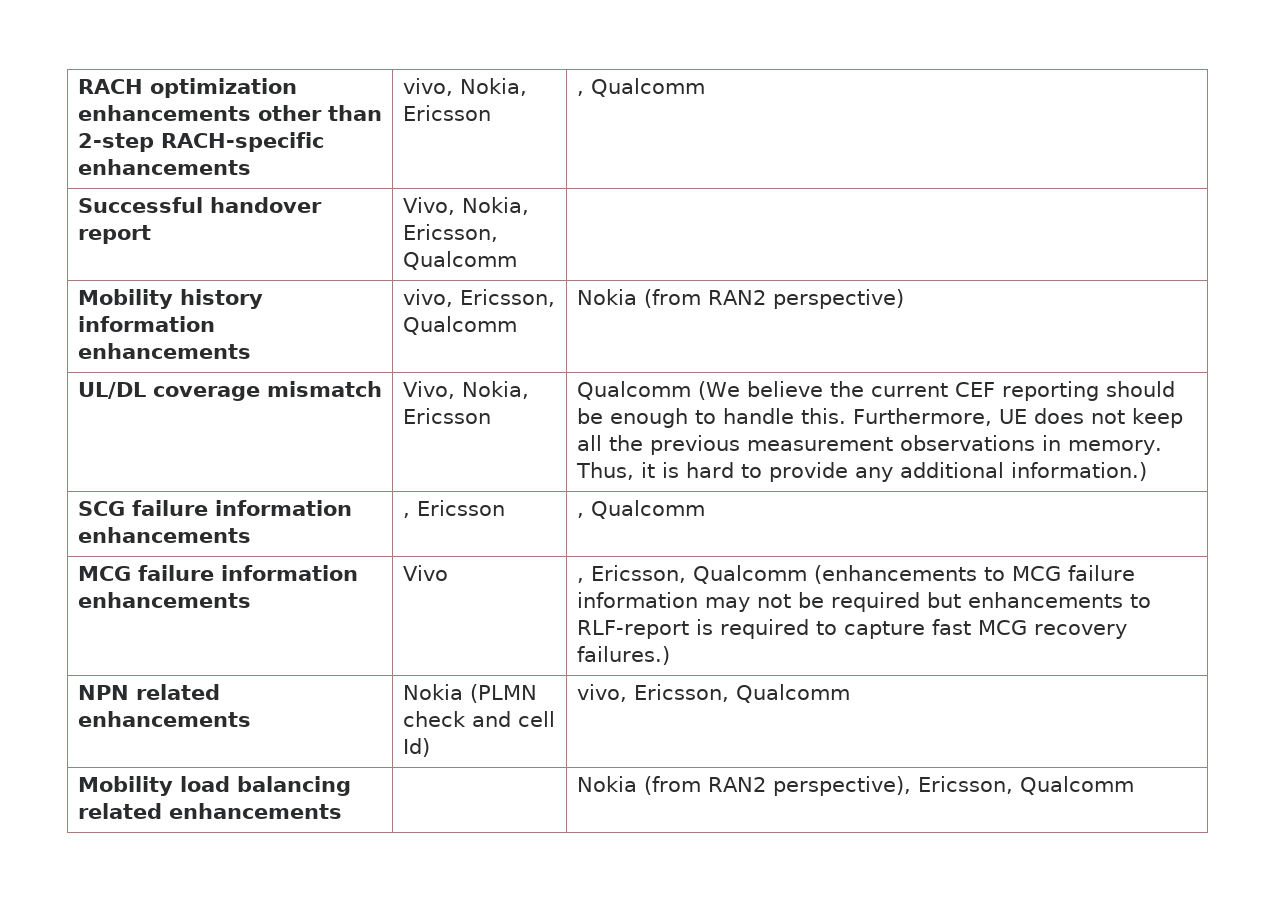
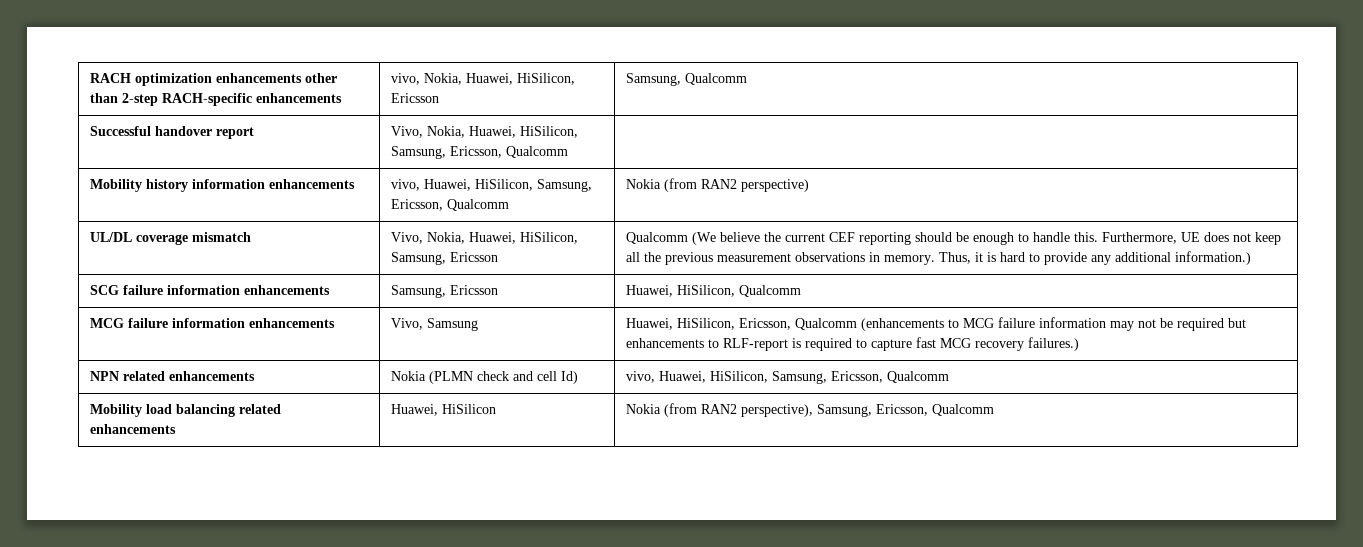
[402,105,491,121] [576,91,584,96] Ericsson | , -> [466,73,576,85] [391,93,440,103] [626,73,682,86] Huawei, HiSilicon, Ericsson | Samsung,
(529, 206) none -> [469,126,579,138] [391,146,447,159] Huawei, HiSilicon, Samsung,
(453, 298) none -> [424,179,593,192] Huawei, HiSilicon, Samsung,
(529, 390) none -> [469,232,579,244] [391,252,447,265] Huawei, HiSilicon, Samsung,
[402,500,505,518] [576,513,584,518] , Ericsson | , -> [391,285,499,298] [626,285,736,297] Samsung, Ericsson | Huawei, HiSilicon,
[402,565,448,581] [576,578,584,583] Vivo | , -> [391,318,479,331] [626,318,736,330] Vivo, Samsung | Huawei, HiSilicon,
(627, 693) none -> [659,371,828,384] Huawei, HiSilicon, Samsung,
(342, 811) none -> [391,404,497,416] Huawei, HiSilicon
(911, 786) none -> [817,404,873,417] Samsung,

